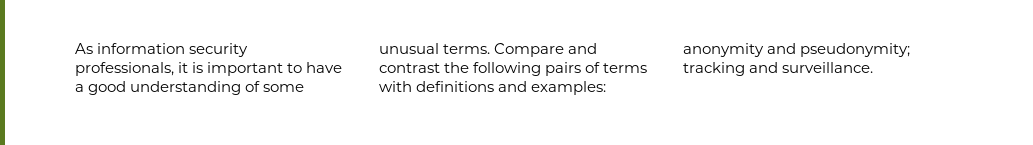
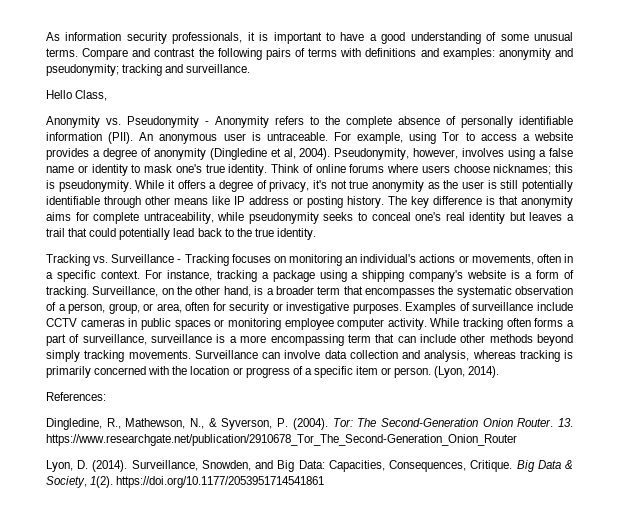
(874, 67) none -> [46,90,108,101] [46,116,573,128] [46,132,574,144] [46,148,573,160] [46,164,573,176] [46,180,574,192] [46,196,573,208] [46,212,574,224] [46,228,316,240] [46,254,574,266] [46,270,574,282] [46,286,573,298] [46,302,573,314] [46,318,575,330] [46,334,573,346] [46,350,573,362] [46,366,500,378] [46,392,106,401] [46,418,573,430] [46,434,517,446] [46,460,573,472] [46,476,325,488] // Hello Class, // Anonymity vs. Pseudonymity - Anonymity refers to the complete absence of personally identifiable information (PII). An anonymous user is untraceable. For example, using Tor to access a website provides a degree of anonymity (Dingledine et al, 2004). Pseudonymity, however, involves using a false name or identity to mask one's true identity. Think of online forums where users choose nicknames; this is pseudonymity. While it offers a degree of privacy, it's not true anonymity as the user is still potentially identifiable through other means like IP address or posting history. The key difference is that anonymity aims for complete untraceability, while pseudonymity seeks to conceal one's real identity but leaves a trail that could potentially lead back to the true identity. // Tracking vs. Surveillance - Tracking focuses on monitoring an individual's actions or movements, often in a specific context. For instance, tracking a package using a shipping company's website is a form of tracking. Surveillance, on the other hand, is a broader term that encompasses the systematic observation of a person, group, or area, often for security or investigative purposes. Examples of surveillance include CCTV cameras in public spaces or monitoring employee computer activity. While tracking often forms a part of surveillance, surveillance is a more encompassing term that can include other methods beyond simply tracking movements. Surveillance can involve data collection and analysis, whereas tracking is primarily concerned with the location or progress of a specific item or person. (Lyon, 2014). // References: // Dingledine, R., Mathewson, N., & Syverson, P. (2004). Tor: The Second-Generation Onion Router. 13. https://www.researchgate.net/publication/2910678_Tor_The_Second-Generation_Onion_Router // Lyon, D. (2014). Surveillance, Snowden, and Big Data: Capacities, Consequences, Critique. Big Data & Society, 1(2). https://doi.org/10.1177/2053951714541861

